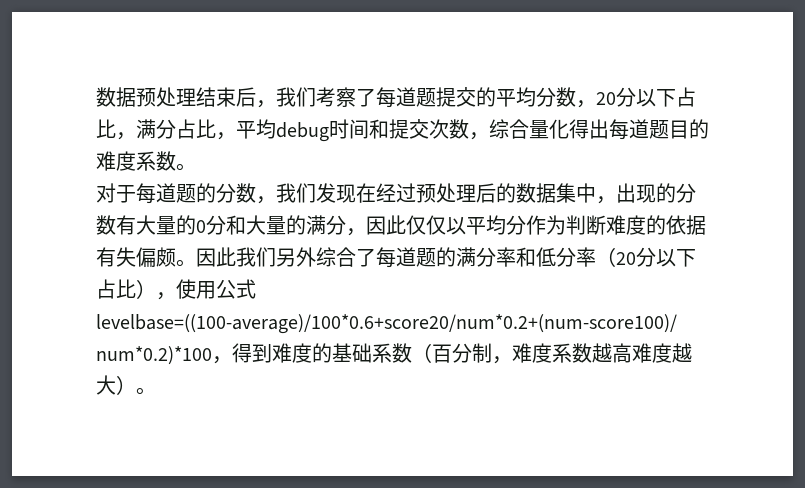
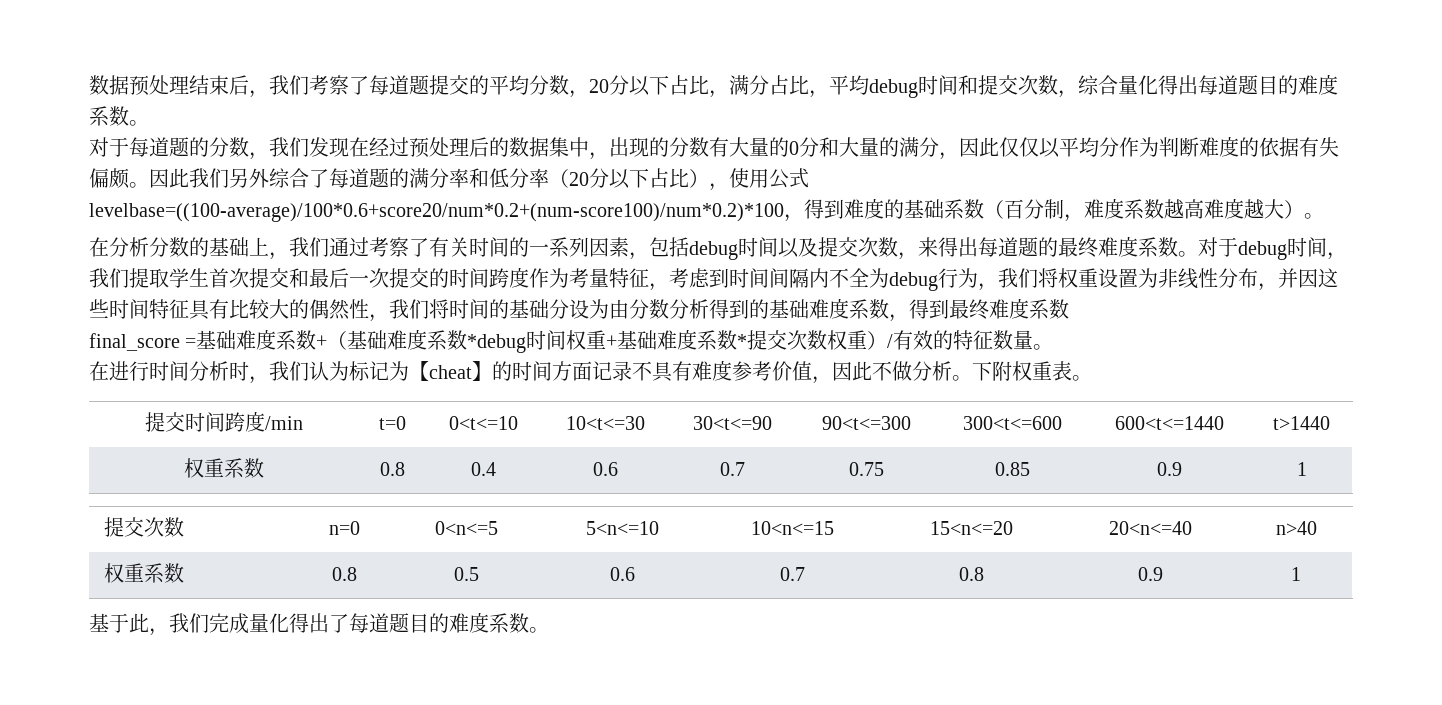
(156, 391) none -> [89,236,1347,260] [89,267,1338,291] [89,298,1069,322] [89,329,1054,353] [89,360,1092,384] [145,411,303,432] [378,416,406,430] [449,416,518,430] [565,416,645,430] [693,416,772,430] [822,416,911,430] [962,416,1062,430] [1114,416,1224,430] [1273,416,1330,430] [184,458,264,478] [379,462,405,476] [471,462,496,476] [592,462,618,476] [720,462,745,476] [849,462,884,476] [994,462,1030,476] [1156,462,1182,476] [1296,462,1307,476] [103,517,184,537] [329,521,360,535] [435,521,498,535] [585,521,659,535] [751,521,834,535] [929,521,1013,535] [1108,521,1192,535] [1275,521,1317,535] [103,563,184,583] [332,567,357,581] [454,567,479,581] [609,567,635,581] [780,567,805,581] [958,567,984,581] [1137,567,1163,581] [1291,567,1301,581] [89,612,549,636] // 在分析分数的基础上，我们通过考察了有关时间的一系列因素，包括debug时间以及提交次数，来得出每道题的最终难度系数。对于debug时间，我们提取学生首次提交和最后一次提交的时间跨度作为考量特征，考虑到时间间隔内不全为debug行为，我们将权重设置为非线性分布，并因这些时间特征具有比较大的偶然性，我们将时间的基础分设为由分数分析得到的基础难度系数，得到最终难度系数 // final_score =基础难度系数+（基础难度系数*debug时间权重+基础难度系数*提交次数权重）/有效的特征数量。 // 在进行时间分析时，我们认为标记为【cheat】的时间方面记录不具有难度参考价值，因此不做分析。下附权重表。 // 提交时间跨度/min | t=0 | 0<t<=10 | 10<t<=30 | 30<t<=90 | 90<t<=300 | 300<t<=600 | 600<t<=1440 | t>1440 // 权重系数 | 0.8 | 0.4 | 0.6 | 0.7 | 0.75 | 0.85 | 0.9 | 1 // 提交次数 | n=0 | 0<n<=5 | 5<n<=10 | 10<n<=15 | 15<n<=20 | 20<n<=40 | n>40 // 权重系数 | 0.8 | 0.5 | 0.6 | 0.7 | 0.8 | 0.9 | 1 // 基于此，我们完成量化得出了每道题目的难度系数。

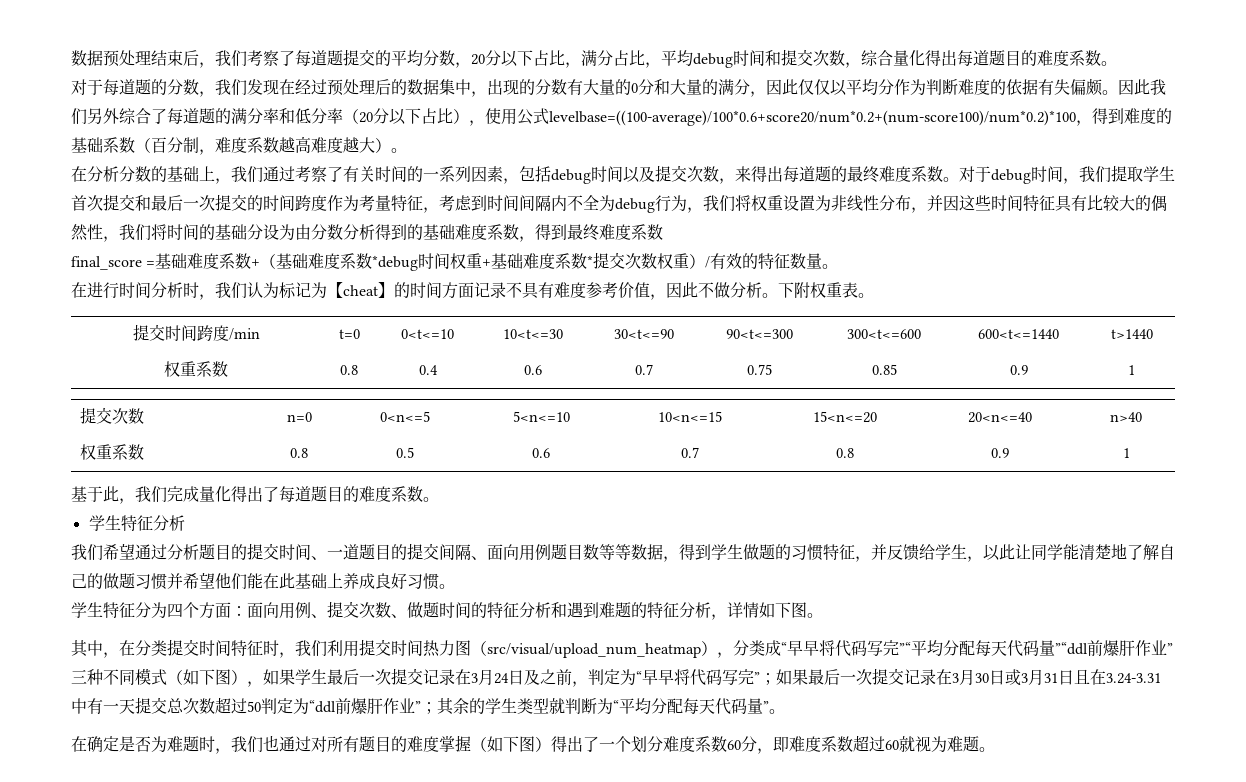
(549, 630) none -> [88,515,185,532] [71,543,1175,562] [71,572,455,590] [71,601,823,620] [71,639,1173,658] [71,668,1161,687] [71,697,785,715] [71,735,995,754] // 学生特征分析 // 我们希望通过分析题目的提交时间、一道题目的提交间隔、面向用例题目数等等数据，得到学生做题的习惯特征，并反馈给学生，以此让同学能清楚地了解自己的做题习惯并希望他们能在此基础上养成良好习惯。 // 学生特征分为四个方面：面向用例、提交次数、做题时间的特征分析和遇到难题的特征分析，详情如下图。 // 其中，在分类提交时间特征时，我们利用提交时间热力图（src/visual/upload_num_heatmap），分类成“早早将代码写完”“平均分配每天代码量”“ddl前爆肝作业”三种不同模式（如下图），如果学生最后一次提交记录在3月24日及之前，判定为“早早将代码写完”；如果最后一次提交记录在3月30日或3月31日且在3.24-3.31中有一天提交总次数超过50判定为“ddl前爆肝作业”；其余的学生类型就判断为“平均分配每天代码量”。 // 在确定是否为难题时，我们也通过对所有题目的难度掌握（如下图）得出了一个划分难度系数60分，即难度系数超过60就视为难题。

